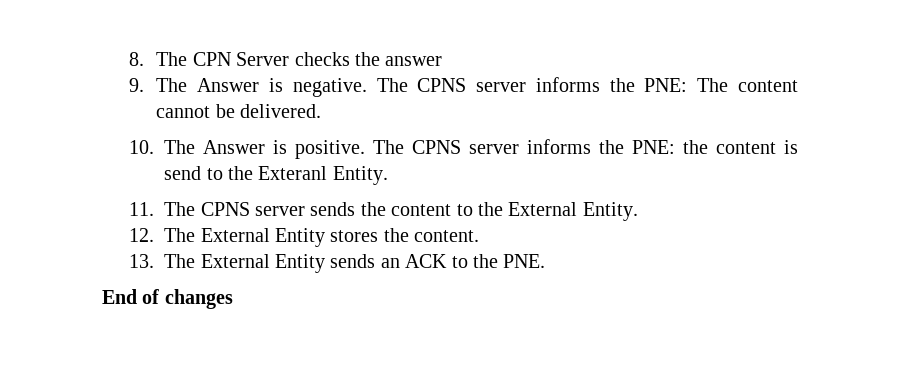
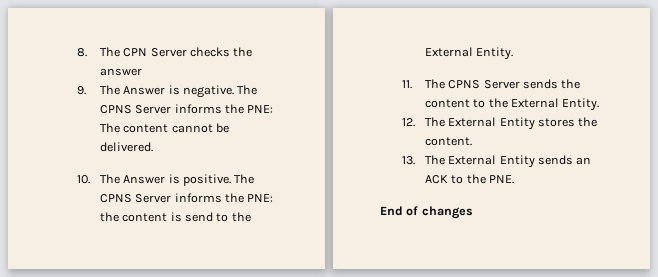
[476,82,527,92] server -> [135,105,172,114] Server
[469,144,520,154] server -> [135,194,172,203] Server
[258,166,328,180] Exteranl -> [424,47,473,57] External
[255,206,306,216] server -> [483,80,520,89] Server

